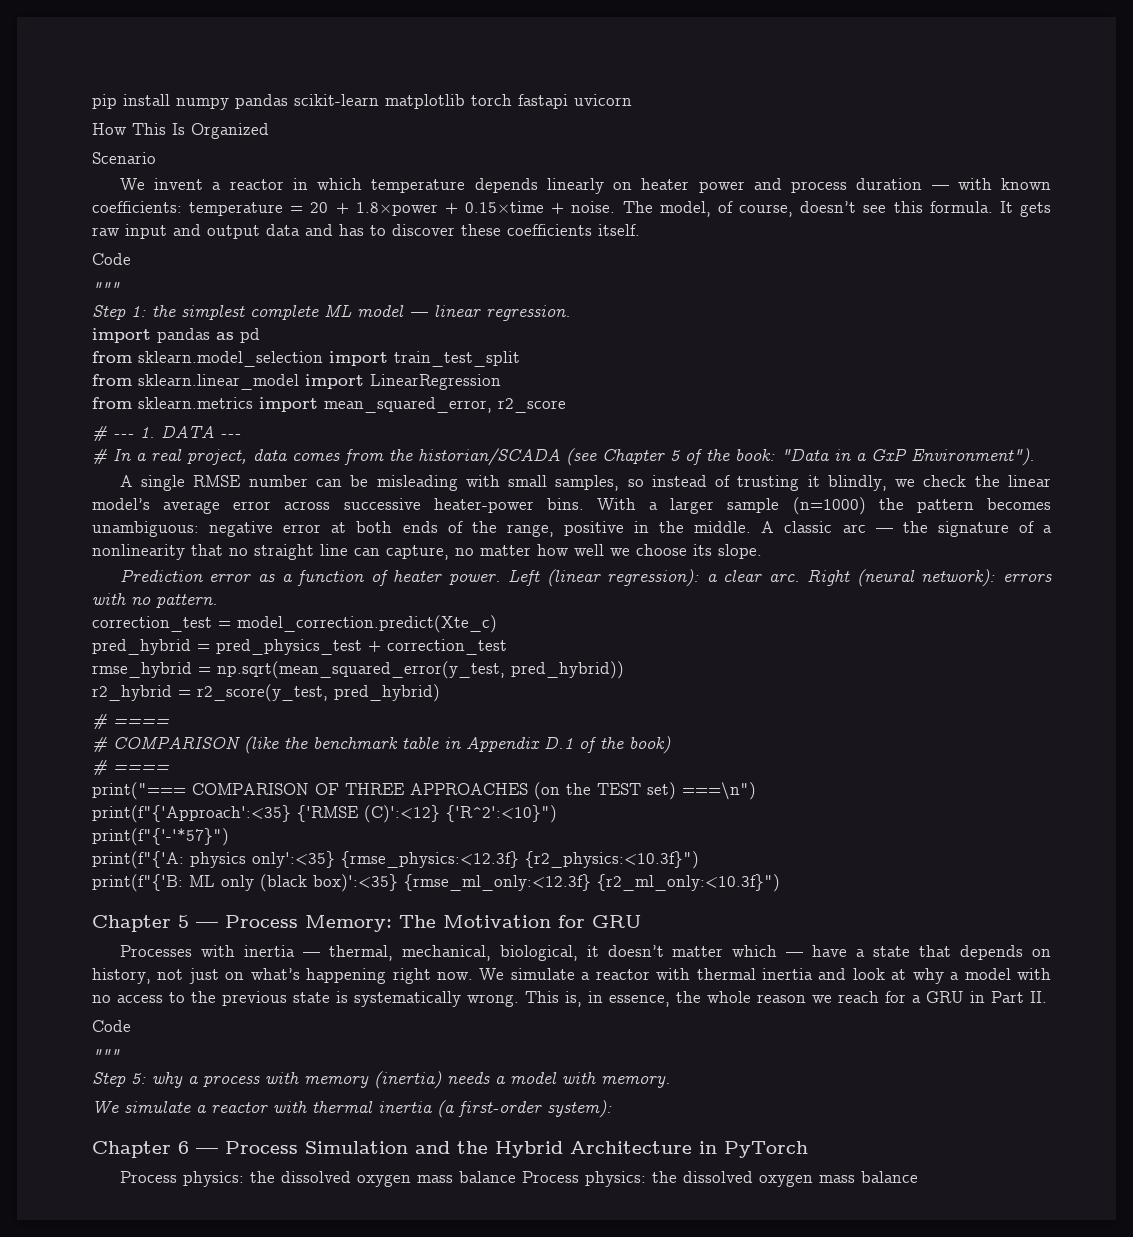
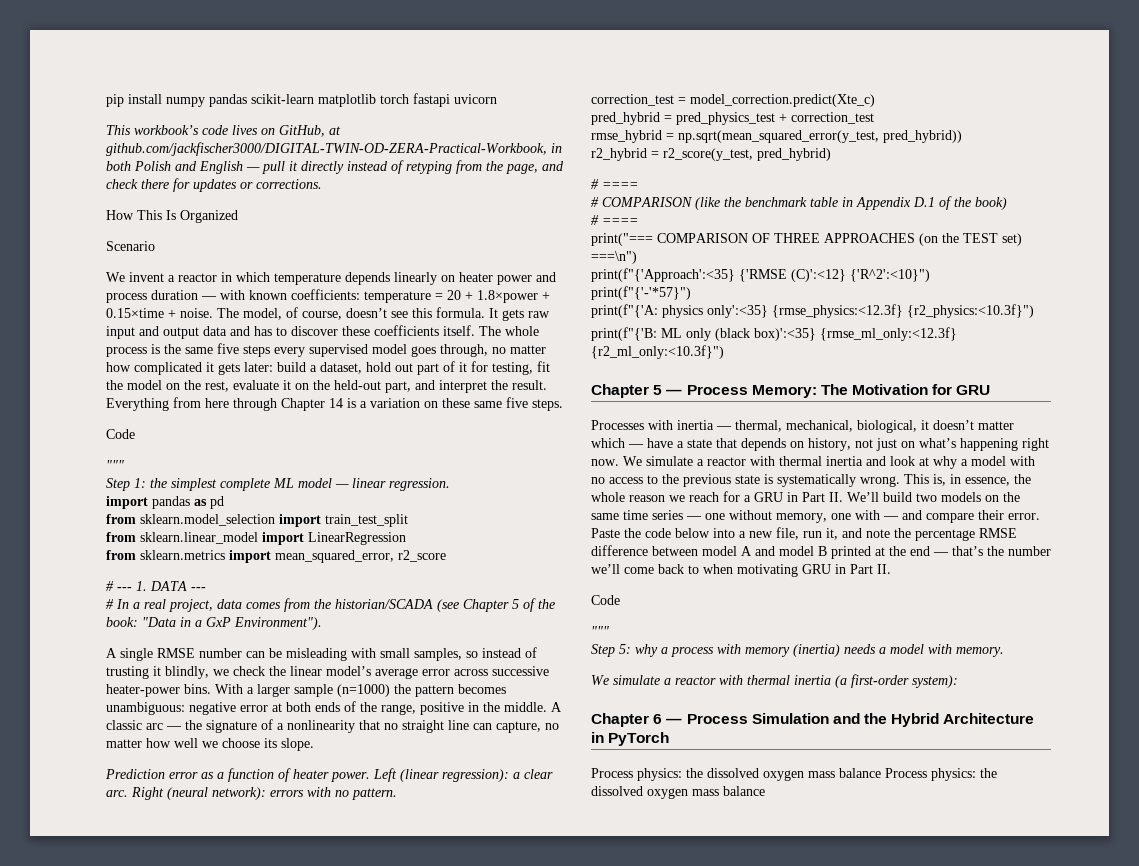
(632, 100) none -> [106,125,341,137] [106,142,562,156] [106,160,564,174] [106,178,322,192] // This workbook’s code lives on GitHub, at github.com/jackfischer3000/DIGITAL-TWIN-OD-ZERA-Practical-Workbook, in both Polish and English — pull it directly instead of retyping from the page, and check there for updates or corrections.
(640, 230) none -> [479,326,539,336] [106,343,546,357] [106,361,550,375] [106,380,547,393] [106,397,563,411] The whole process is the same five steps every supervised model goes through, no matter how complicated it gets later: build a dataset, hold out part of it for testing, fit the model on the rest, evaluate it on the held-out part, and interpret the result. Everything from here through Chapter 14 is a variation on these same five steps.
(1047, 997) none -> [847,492,1020,502] [591,510,1040,523] [591,527,1017,541] [591,545,1051,559] [591,564,891,577] We’ll build two models on the same time series — one without memory, one with — and compare their error. Paste the code below into a new file, run it, and note the percentage RMSE difference between model A and model B printed at the end — that’s the number we’ll come back to when motivating GRU in Part II.

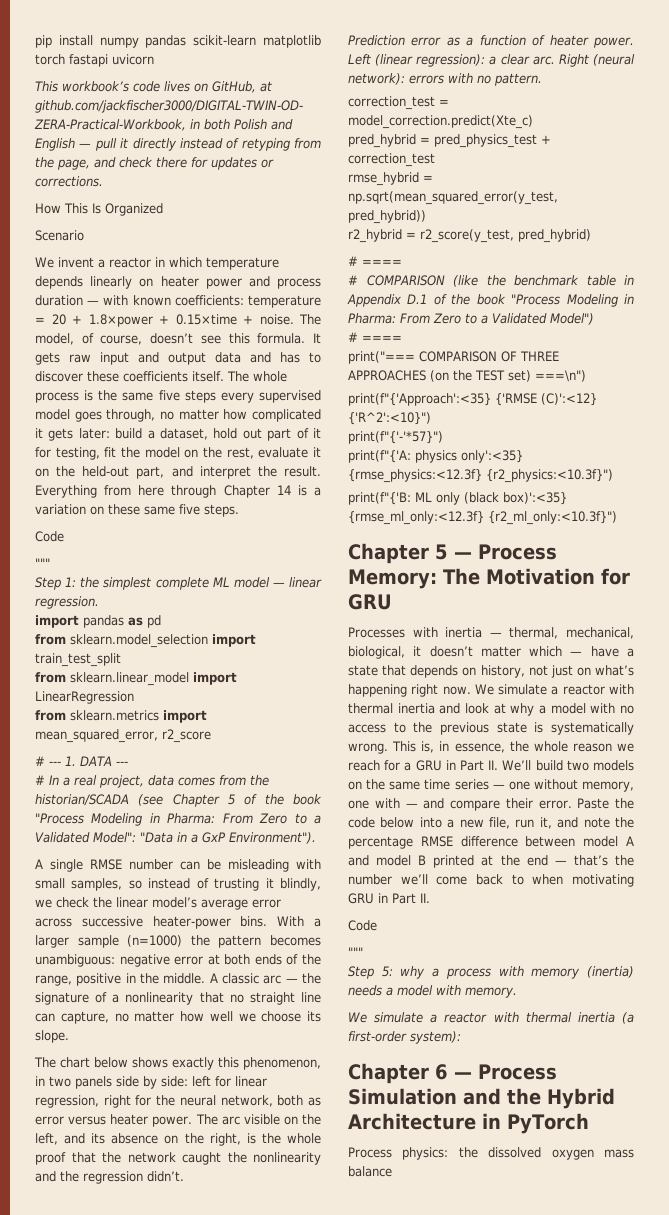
[106,617,138,627] book: -> [293,794,322,805] [35,813,321,826] [35,832,136,843] book "Process Modeling in Pharma: From Zero to a Validated Model":
(314, 744) none -> [34,1057,321,1070] [35,1076,267,1089] [35,1095,321,1108] [35,1114,321,1127] [35,1133,321,1146] [35,1152,321,1165] [35,1171,184,1184] // The chart below shows exactly this phenomenon, in two panels side by side: left for linear regression, right for the neural network, both as error versus heater power. The arc visible on the left, and its absence on the right, is the whole proof that the network caught the nonlinearity and the regression didn’t.
[975,197,1007,210] book) -> [476,294,634,307] [348,313,594,325] book "Process Modeling in Pharma: From Zero to a Validated Model")
[885,768,997,781] [591,786,765,799] Process physics: the dissolved oxygen mass balance -> (392, 1171) none

